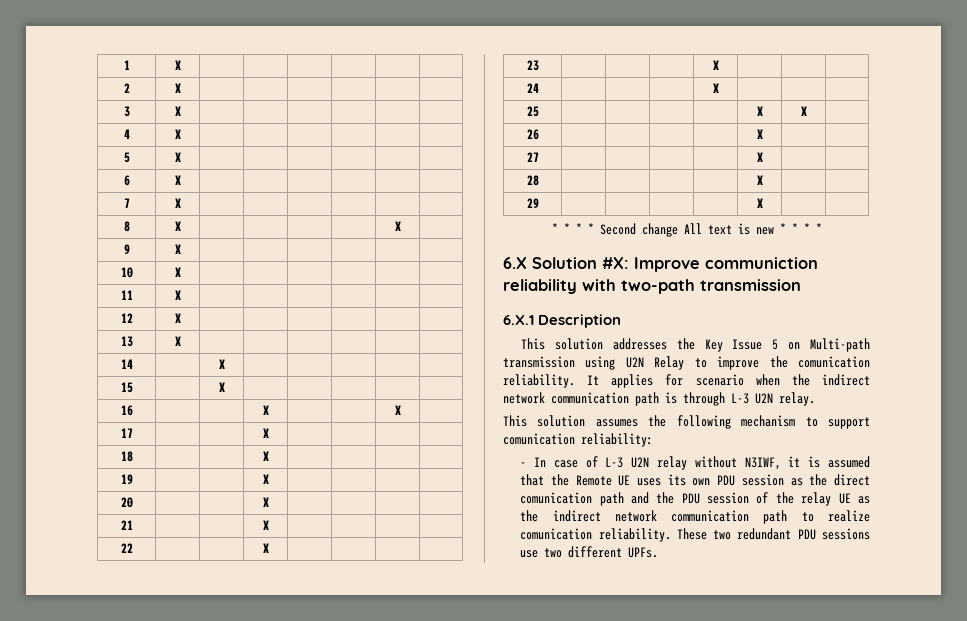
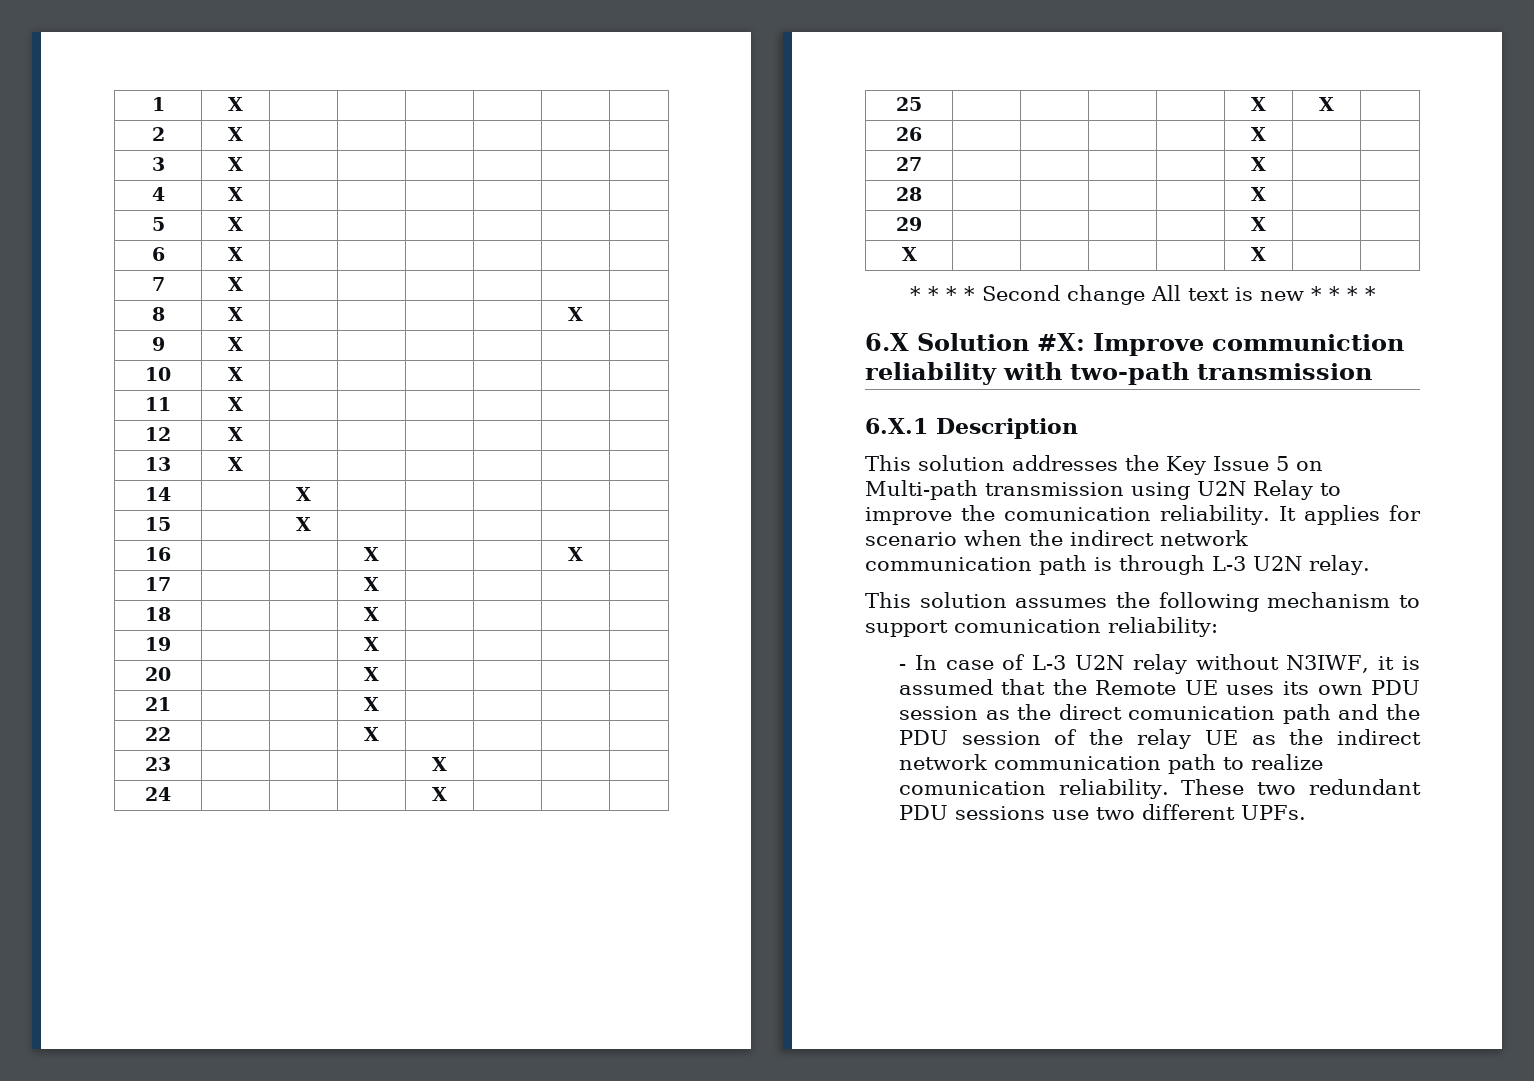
(763, 203) none -> [901,247,917,261] [1251,247,1266,261] // X | | | | | X | |

